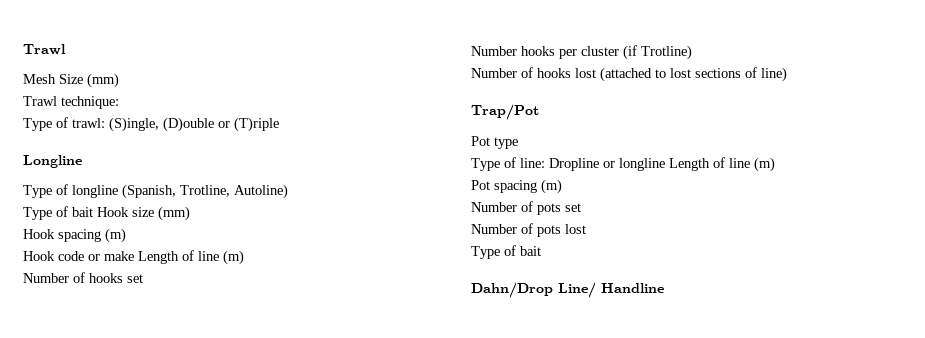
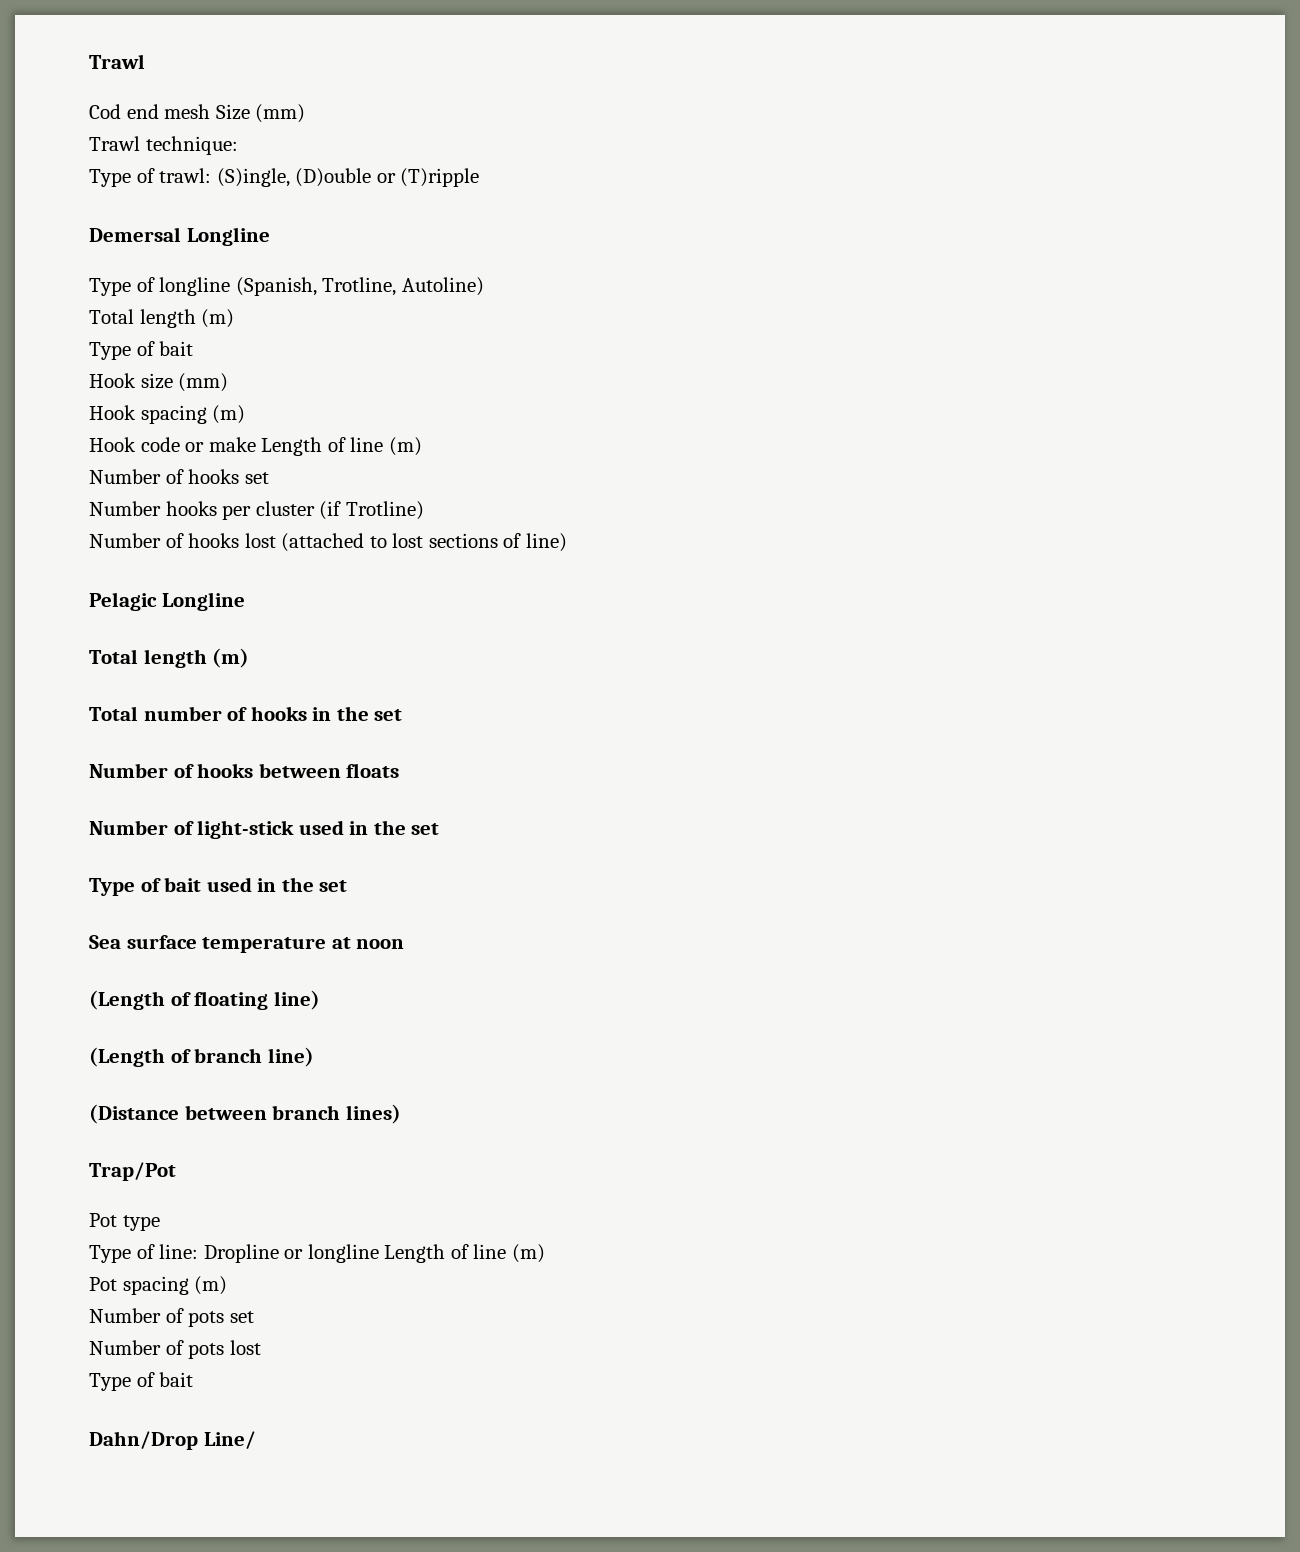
[23,74,56,84] Mesh -> [89,104,211,119] Cod end mesh
[234,117,279,132] (T)riple // -> [400,168,480,187] [89,227,181,242] (T)ripple // Demersal
[23,206,93,220] // Type of bait -> [89,309,235,328] [89,341,194,360] // Total length (m) // Type of bait //
(787, 74) none -> [89,592,245,611] [89,648,250,668] [89,706,403,721] [89,763,400,778] [89,820,440,839] [89,877,348,896] [89,935,405,953] [89,990,320,1010] [89,1047,314,1067] [89,1104,401,1124] // Pelagic Longline // Total length (m) // Total number of hooks in the set // Number of hooks between floats // Number of light-stick used in the set // Type of bait used in the set // Sea surface temperature at noon // (Length of floating line) // (Length of branch line) // (Distance between branch lines)
[601,283,664,293] Handline -> (256, 1440) none

